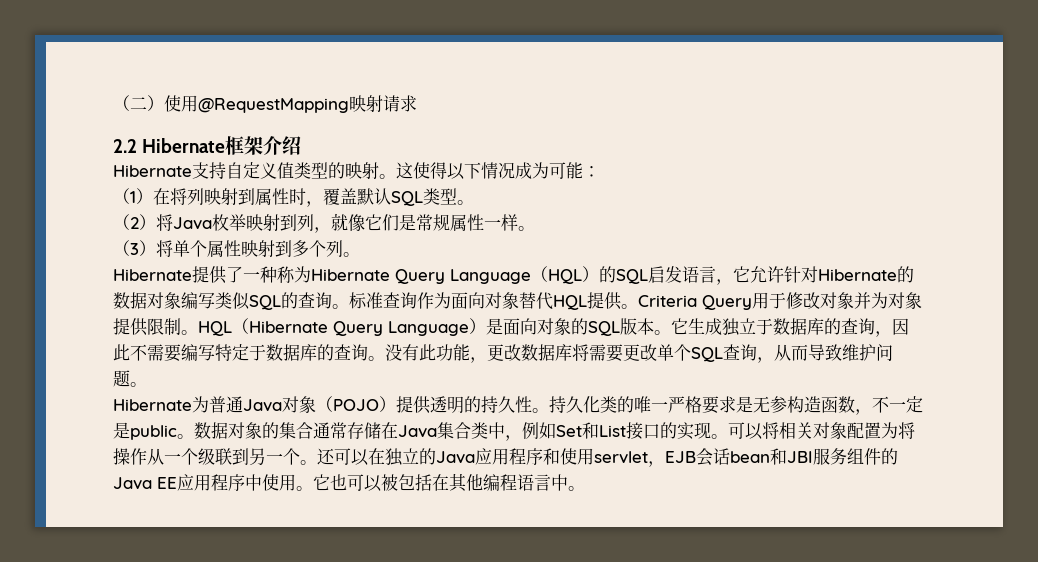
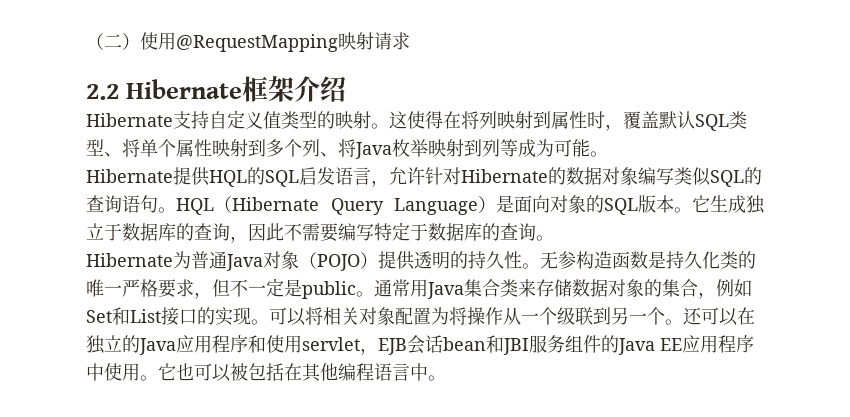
[447,162,600,180] [113,188,153,204] 以下情况成为可能： // （1） -> (443, 120) none
[457,200,474,205] [113,213,535,233] [113,240,156,256] 。 // （2）将Java枚举映射到列，就像它们是常规属性一样。 // （3） -> [104,152,122,157] 、
[343,252,360,257] [113,266,599,284] 。 // Hibernate提供了一种称为Hibernate Query Language（HQL） -> [320,139,608,159] [86,167,247,187] 、将Java枚举映射到列等成为可能。 // Hibernate提供HQL
[733,266,750,283] 它 -> (389, 183) none
[332,292,922,310] [113,318,181,336] 。标准查询作为面向对象替代HQL提供。Criteria Query用于修改对象并为对象提供限制 -> [122,195,158,213] 语句
[385,344,893,363] [113,370,147,387] 没有此功能，更改数据库将需要更改单个SQL查询，从而导致维护问题。 -> (554, 238) none
(549, 410) none -> [540,251,666,269] 无参构造函数是
[736,396,923,415] [113,422,505,440] 是无参构造函数，不一定是public。数据对象的集合通常存储在Java集合类中 -> [194,278,698,299] ，但不一定是public。通常用Java集合类来存储数据对象的集合

